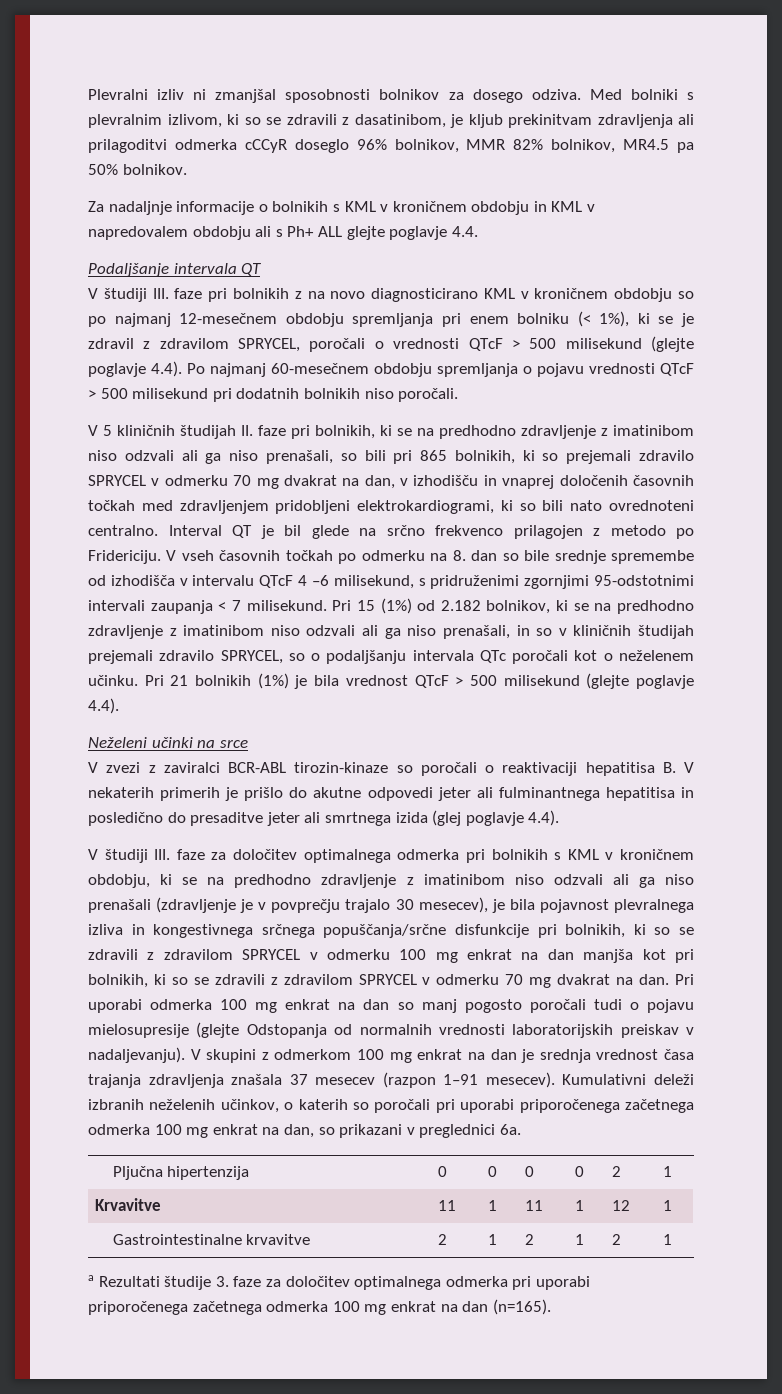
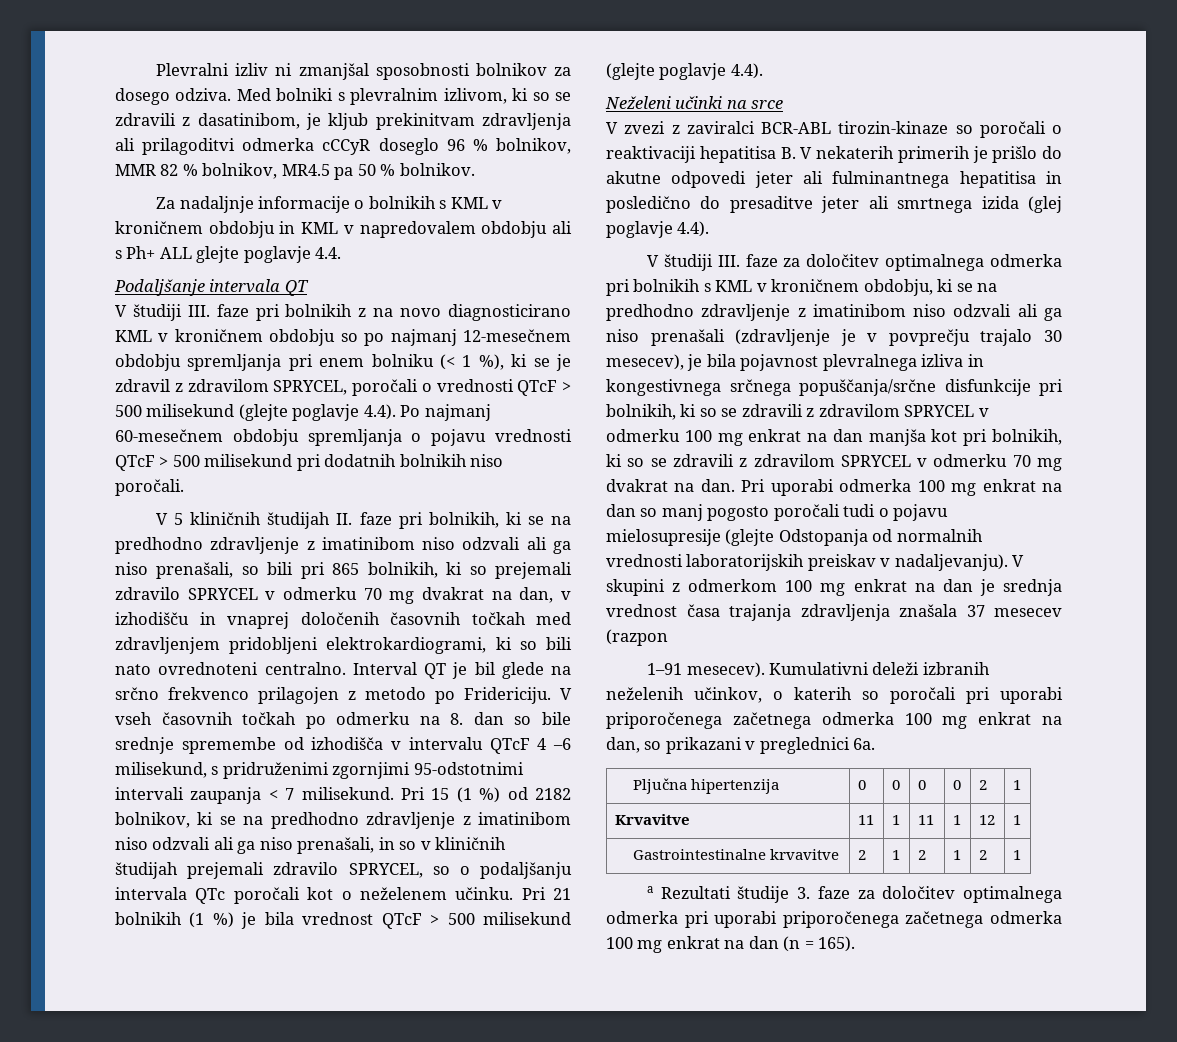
[356,139,544,153] 96% bolnikov, MMR 82% -> [446,138,571,154] [115,164,198,176] 96 % bolnikov, MMR 82 %
[88,164,118,175] 50% -> [357,164,396,176] 50 %
[599,311,630,327] 1%), -> [462,354,504,370] 1 %),
[380,598,481,614] (1%) od 2.182 -> [456,787,571,803] (1 %) od 2182
[257,673,289,689] (1%) -> [189,912,234,928] (1 %)
(436, 1080) none -> (668, 637) //
[492,1299,551,1315] (n=165). -> [783,936,856,952] (n = 165).

